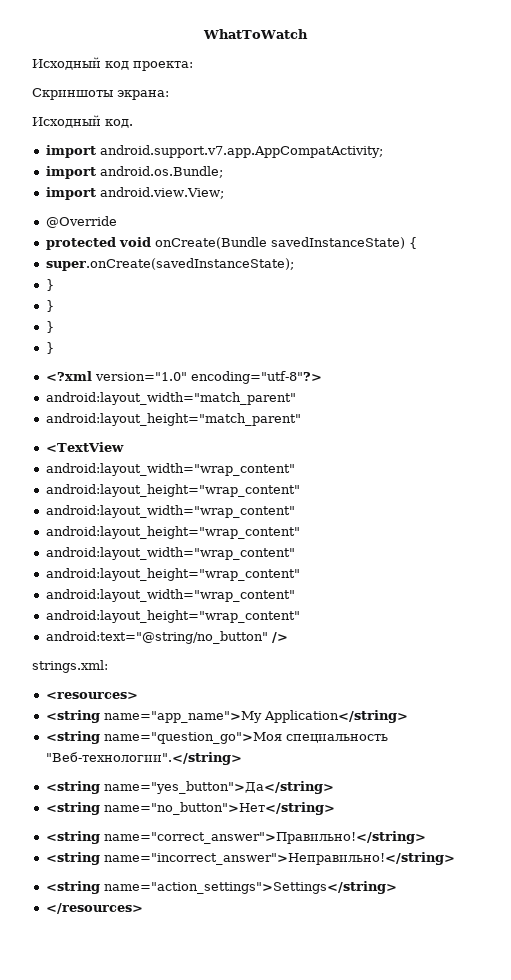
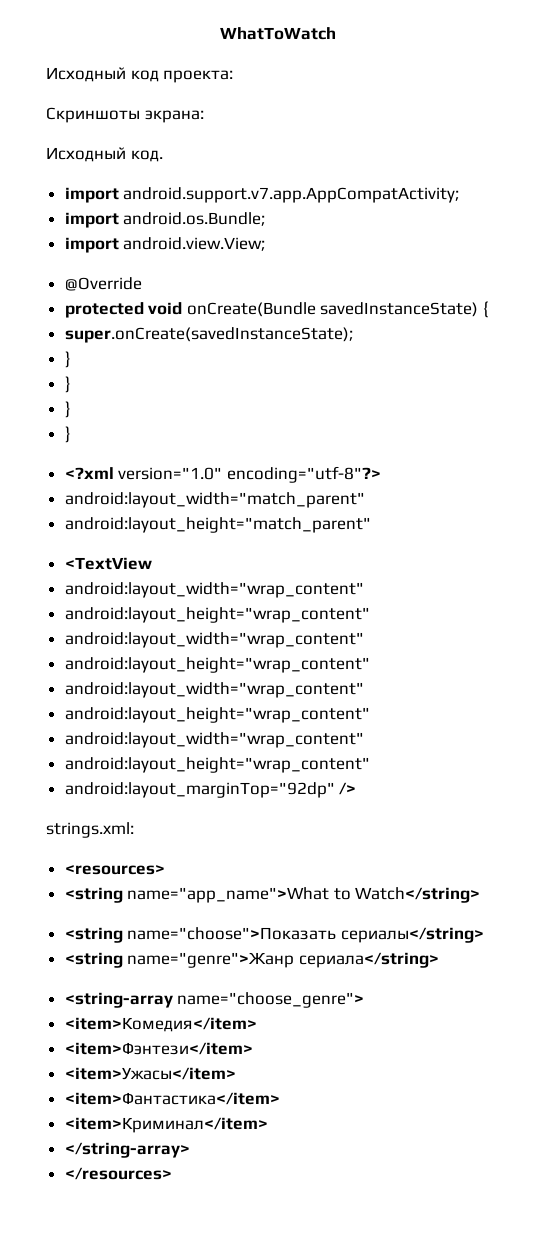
[45,631,268,644] android:text="@string/no_button" -> [64,782,335,798] android:layout_marginTop="92dp"
[103,710,408,723] [45,731,388,744] [45,752,242,765] [45,781,334,794] [45,802,335,815] [45,831,426,844] [45,852,455,865] [45,881,397,894] name="app_name">My Application</string> // <string name="question_go">Моя специальность "Веб-технологии".</string> // <string name="yes_button">Да</string> // <string name="no_button">Нет</string> // <string name="correct_answer">Правильно!</string> // <string name="incorrect_answer">Неправильно!</string> // <string name="action_settings">Settings</string> -> [127,887,481,903] [64,927,484,943] [64,952,439,968] [64,992,365,1008] [64,1017,257,1032] [64,1042,253,1055] [64,1067,236,1080] [64,1092,280,1105] [64,1117,268,1133] [64,1142,190,1158] name="app_name">What to Watch</string> // <string name="choose">Показать сериалы</string> // <string name="genre">Жанр сериала</string> // <string-array name="choose_genre"> // <item>Комедия</item> // <item>Фэнтези</item> // <item>Ужасы</item> // <item>Фантастика</item> // <item>Криминал</item> // </string-array>

